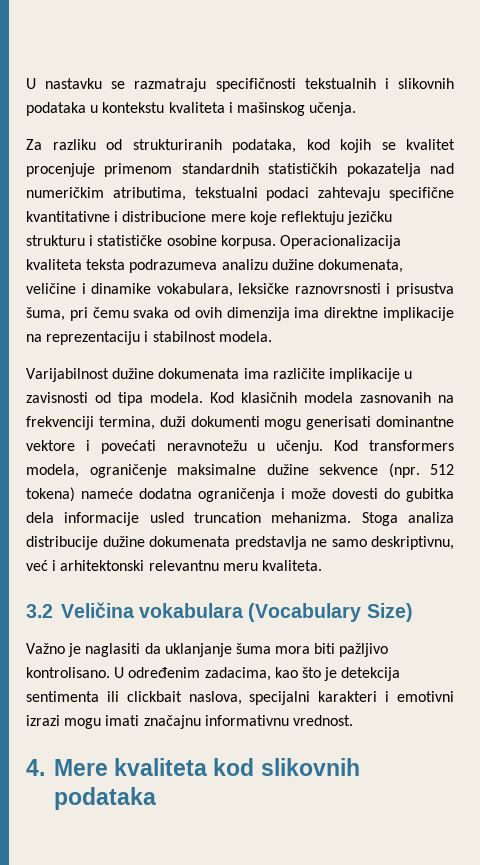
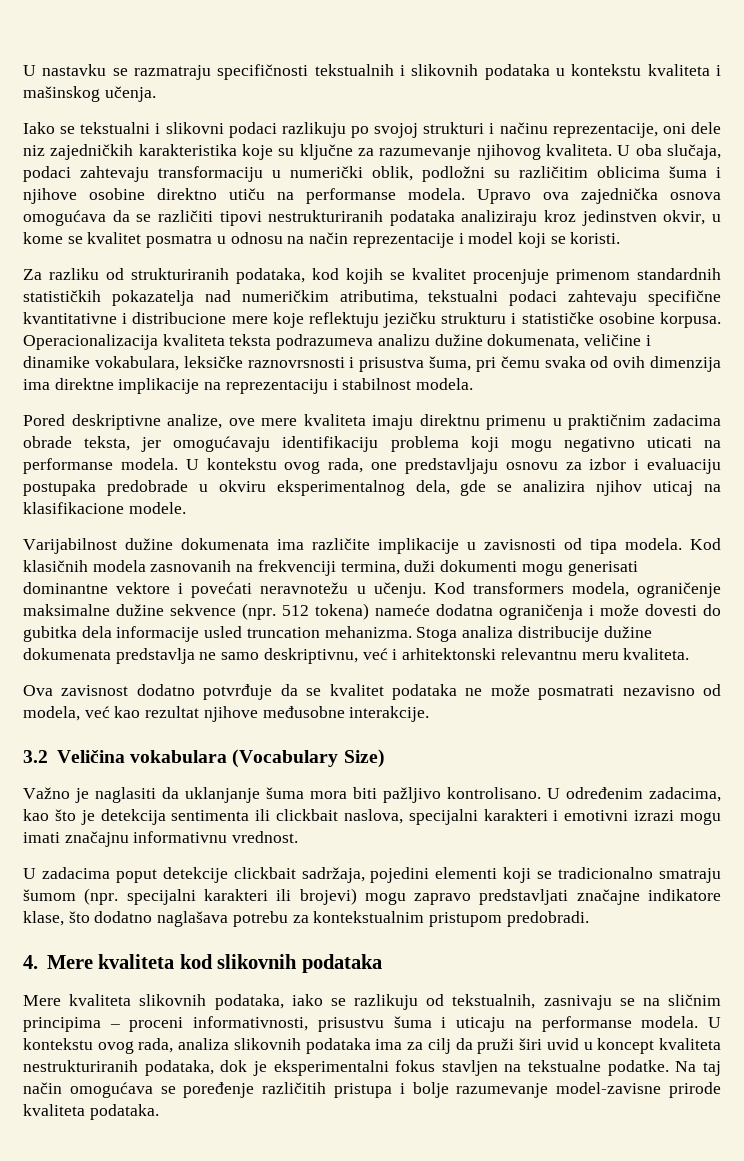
(357, 109) none -> [23,122,721,138] [23,144,722,160] [23,166,721,182] [23,188,721,204] [23,210,721,226] [23,232,621,248] // Iako se tekstualni i slikovni podaci razlikuju po svojoj strukturi i načinu reprezentacije, oni dele niz zajedničkih karakteristika koje su ključne za razumevanje njihovog kvaliteta. U oba slučaja, podaci zahtevaju transformaciju u numerički oblik, podložni su različitim oblicima šuma i njihove osobine direktno utiču na performanse modela. Upravo ova zajednička osnova omogućava da se različiti tipovi nestrukturiranih podataka analiziraju kroz jedinstven okvir, u kome se kvalitet posmatra u odnosu na način reprezentacije i model koji se koristi.
(272, 336) none -> [23,414,721,430] [23,436,722,452] [23,458,721,474] [23,480,721,496] [23,502,186,514] // Pored deskriptivne analize, ove mere kvaliteta imaju direktnu primenu u praktičnim zadacima obrade teksta, jer omogućavaju identifikaciju problema koji mogu negativno uticati na performanse modela. U kontekstu ovog rada, one predstavljaju osnovu za izbor i evaluaciju postupaka predobrade u okviru eksperimentalnog dela, gde se analizira njihov uticaj na klasifikacione modele.
(322, 565) none -> [23,684,721,700] [23,706,430,722] // Ova zavisnost dodatno potvrđuje da se kvalitet podataka ne može posmatrati nezavisno od modela, već kao rezultat njihove međusobne interakcije.
(353, 720) none -> [23,867,721,883] [23,888,721,905] [23,911,589,927] // U zadacima poput detekcije clickbait sadržaja, pojedini elementi koji se tradicionalno smatraju šumom (npr. specijalni karakteri ili brojevi) mogu zapravo predstavljati značajne indikatore klase, što dodatno naglašava potrebu za kontekstualnim pristupom predobradi.
(156, 798) none -> [23,994,721,1010] [23,1016,722,1032] [23,1038,722,1054] [23,1060,721,1076] [23,1082,721,1098] [23,1104,159,1120] // Mere kvaliteta slikovnih podataka, iako se razlikuju od tekstualnih, zasnivaju se na sličnim principima – proceni informativnosti, prisustvu šuma i uticaju na performanse modela. U kontekstu ovog rada, analiza slikovnih podataka ima za cilj da pruži širi uvid u koncept kvaliteta nestrukturiranih podataka, dok je eksperimentalni fokus stavljen na tekstualne podatke. Na taj način omogućava se poređenje različitih pristupa i bolje razumevanje model-zavisne prirode kvaliteta podataka.

